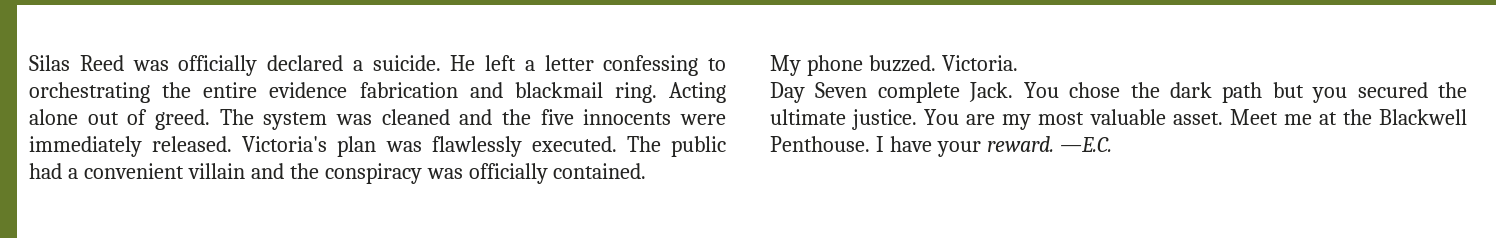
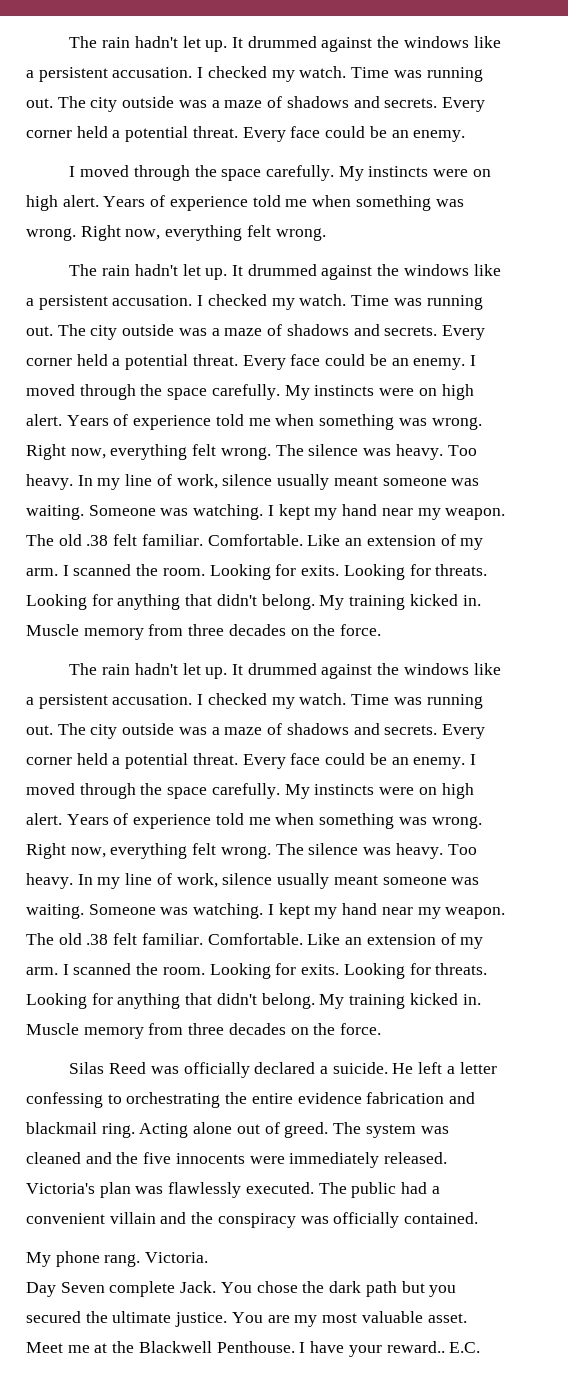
(29, 63) none -> [69,36,501,52] [26,66,483,82] [26,96,485,112] [26,126,466,142] [69,165,491,181] [26,195,464,211] [26,225,326,241] [69,264,501,280] [26,294,483,310] [26,324,485,340] [26,354,476,370] [26,384,474,400] [26,414,482,430] [26,444,477,460] [26,474,480,490] [26,504,506,520] [26,534,484,550] [26,564,488,580] [26,594,481,610] [26,624,382,640] [69,663,501,679] [26,693,483,709] [26,723,485,739] [26,753,476,769] [26,783,474,799] [26,813,482,829] [26,843,477,859] [26,873,480,889] [26,903,506,919] [26,933,484,949] [26,963,488,979] [26,993,481,1009] [26,1023,382,1039] The rain hadn't let up. It drummed against the windows like a persistent accusation. I checked my watch. Time was running out. The city outside was a maze of shadows and secrets. Every corner held a potential threat. Every face could be an enemy. // I moved through the space carefully. My instincts were on high alert. Years of experience told me when something was wrong. Right now, everything felt wrong. // The rain hadn't let up. It drummed against the windows like a persistent accusation. I checked my watch. Time was running out. The city outside was a maze of shadows and secrets. Every corner held a potential threat. Every face could be an enemy. I moved through the space carefully. My instincts were on high alert. Years of experience told me when something was wrong. Right now, everything felt wrong. The silence was heavy. Too heavy. In my line of work, silence usually meant someone was waiting. Someone was watching. I kept my hand near my weapon. The old .38 felt familiar. Comfortable. Like an extension of my arm. I scanned the room. Looking for exits. Looking for threats. Looking for anything that didn't belong. My training kicked in. Muscle memory from three decades on the force. // The rain hadn't let up. It drummed against the windows like a persistent accusation. I checked my watch. Time was running out. The city outside was a maze of shadows and secrets. Every corner held a potential threat. Every face could be an enemy. I moved through the space carefully. My instincts were on high alert. Years of experience told me when something was wrong. Right now, everything felt wrong. The silence was heavy. Too heavy. In my line of work, silence usually meant someone was waiting. Someone was watching. I kept my hand near my weapon. The old .38 felt familiar. Comfortable. Like an extension of my arm. I scanned the room. Looking for exits. Looking for threats. Looking for anything that didn't belong. My training kicked in. Muscle memory from three decades on the force. //
[868,55,936,72] buzzed. -> [104,1254,141,1267] rang.
[986,136,1112,152] reward. —E.C. -> [386,1341,481,1353] reward.. E.C.

